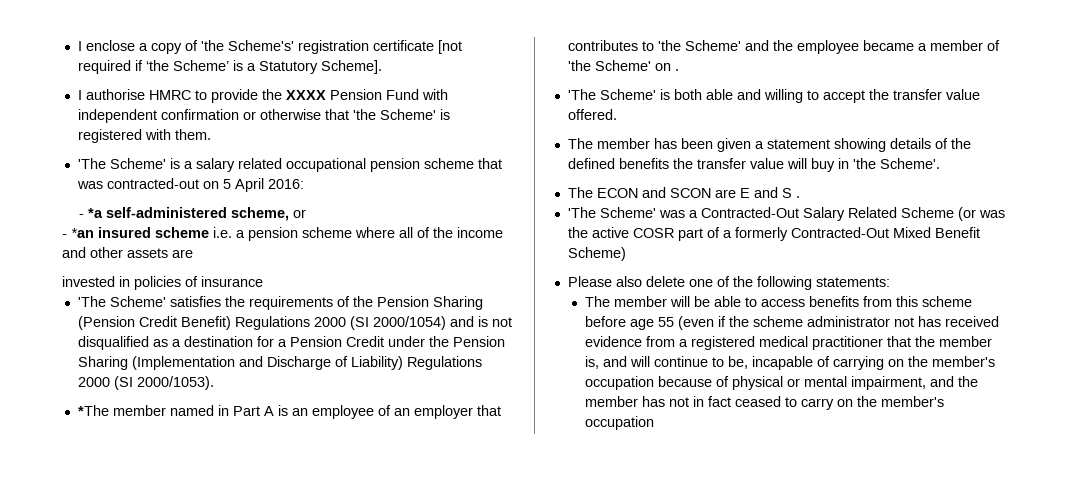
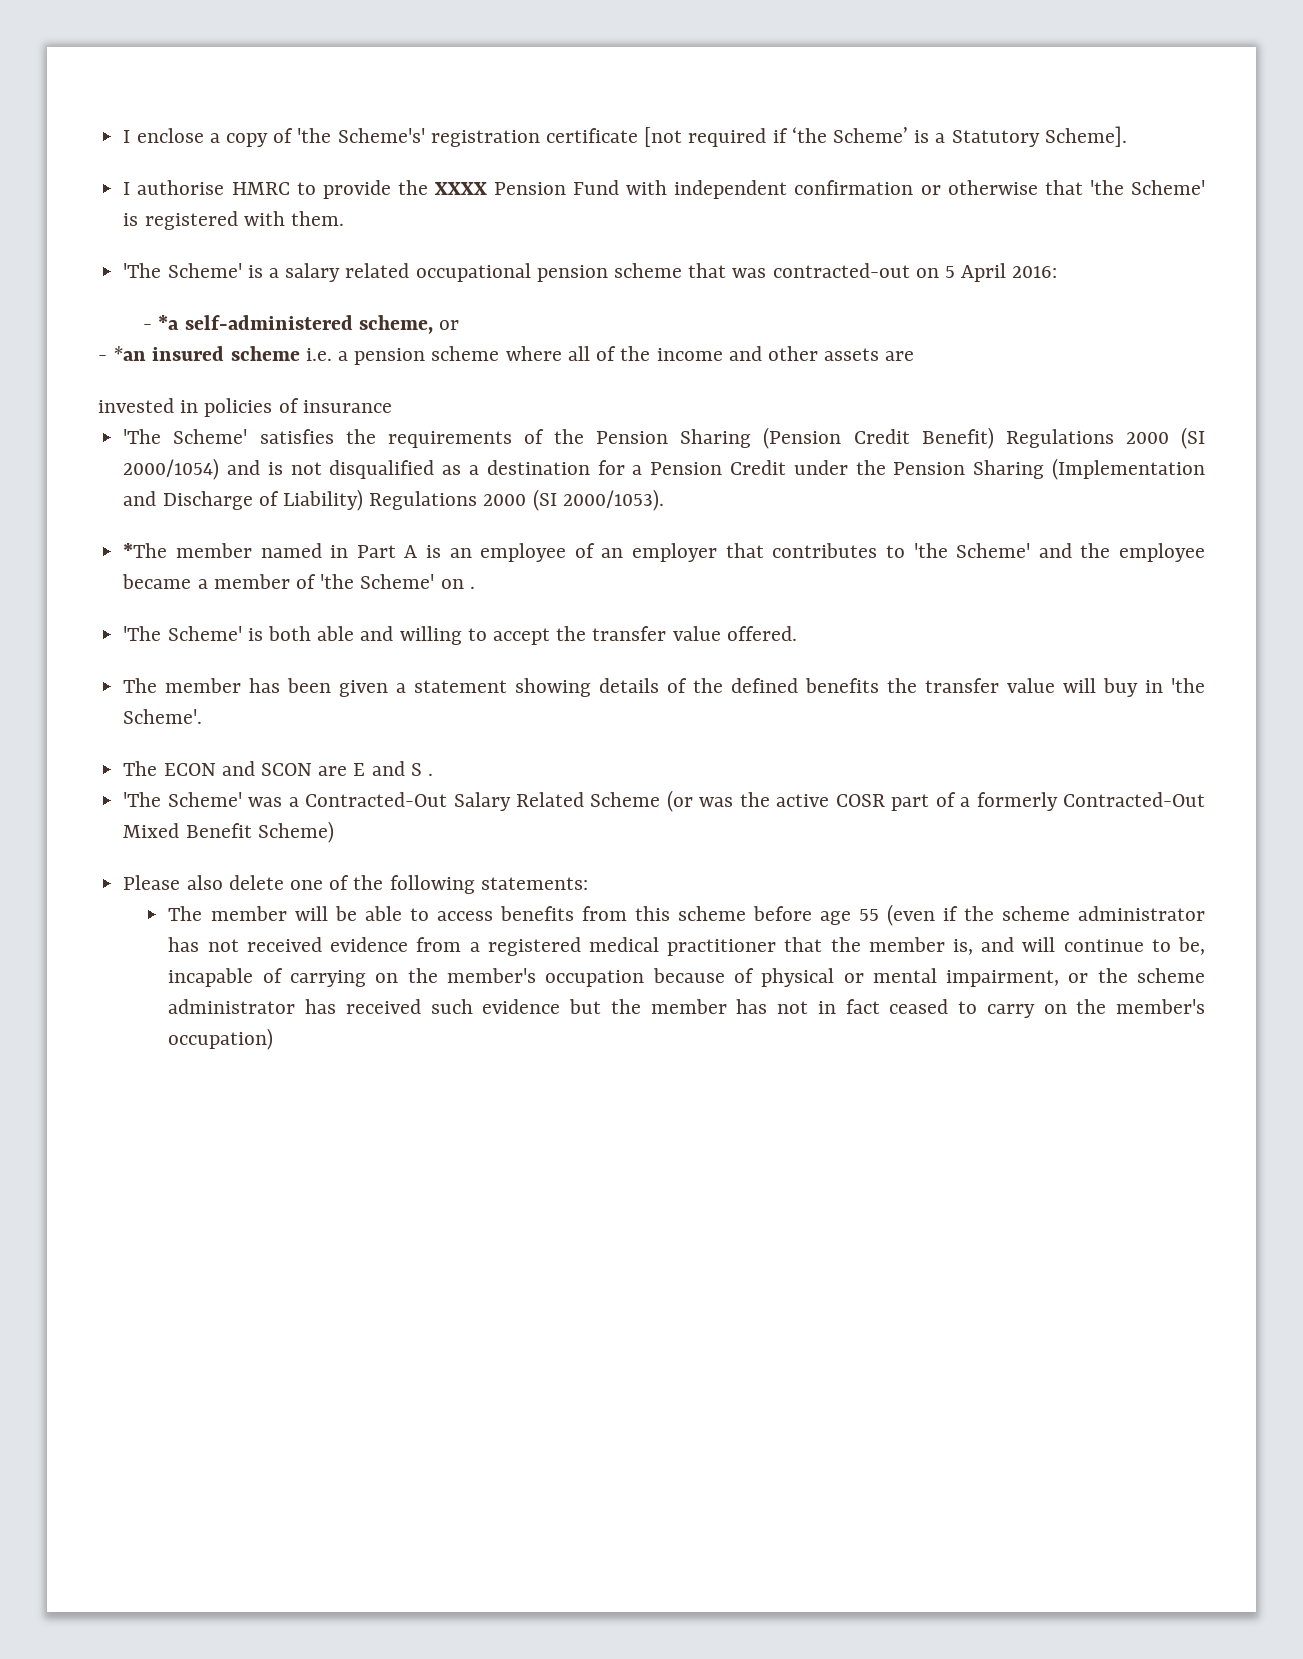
[893,316,941,327] not has -> [168,937,239,952] has not
[929,376,954,387] and -> [1068,968,1206,983] [168,999,602,1014] or the scheme administrator has received such evidence but
[584,416,654,430] occupation -> [168,1028,274,1050] occupation)

